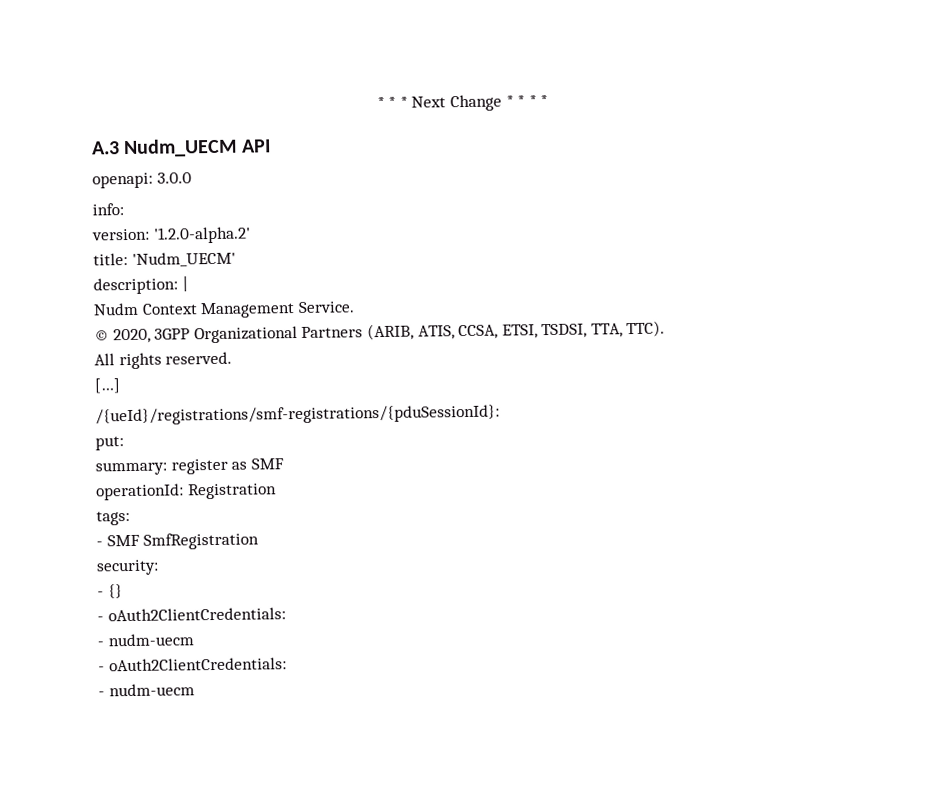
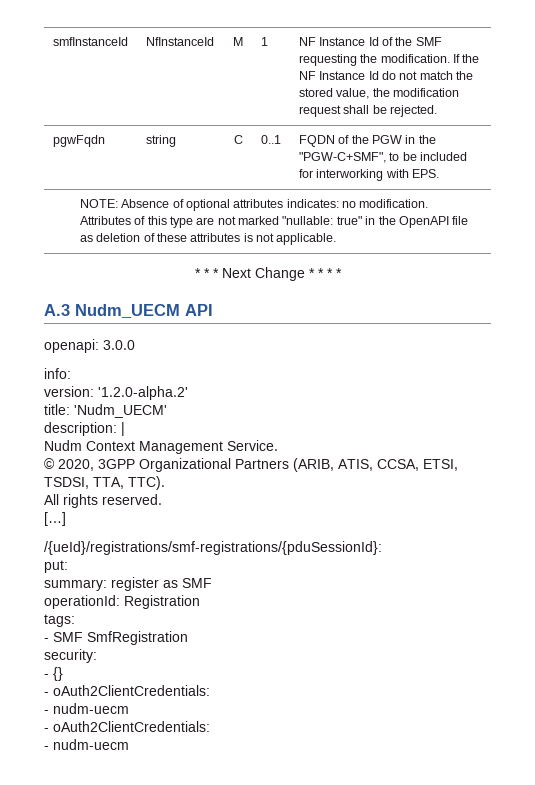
(376, 102) none -> [52,37,128,46] [145,37,214,46] [233,37,243,46] [260,37,268,46] [298,37,442,46] [298,54,480,66] [298,71,473,80] [298,88,459,99] [298,105,437,117] [52,135,105,147] [145,135,176,147] [233,135,243,144] [260,135,281,144] [298,135,436,147] [298,152,467,163] [298,169,439,181] [79,199,429,211] [79,216,469,228] [79,233,337,245] smfInstanceId | NfInstanceId | M | 1 | NF Instance Id of the SMF requesting the modification. If the NF Instance Id do not match the stored value, the modification request shall be rejected. // pgwFqdn | string | C | 0..1 | FQDN of the PGW in the "PGW-C+SMF", to be included for interworking with EPS. // NOTE: Absence of optional attributes indicates: no modification. Attributes of this type are not marked "nullable: true" in the OpenAPI file as deletion of these attributes is not applicable. //

